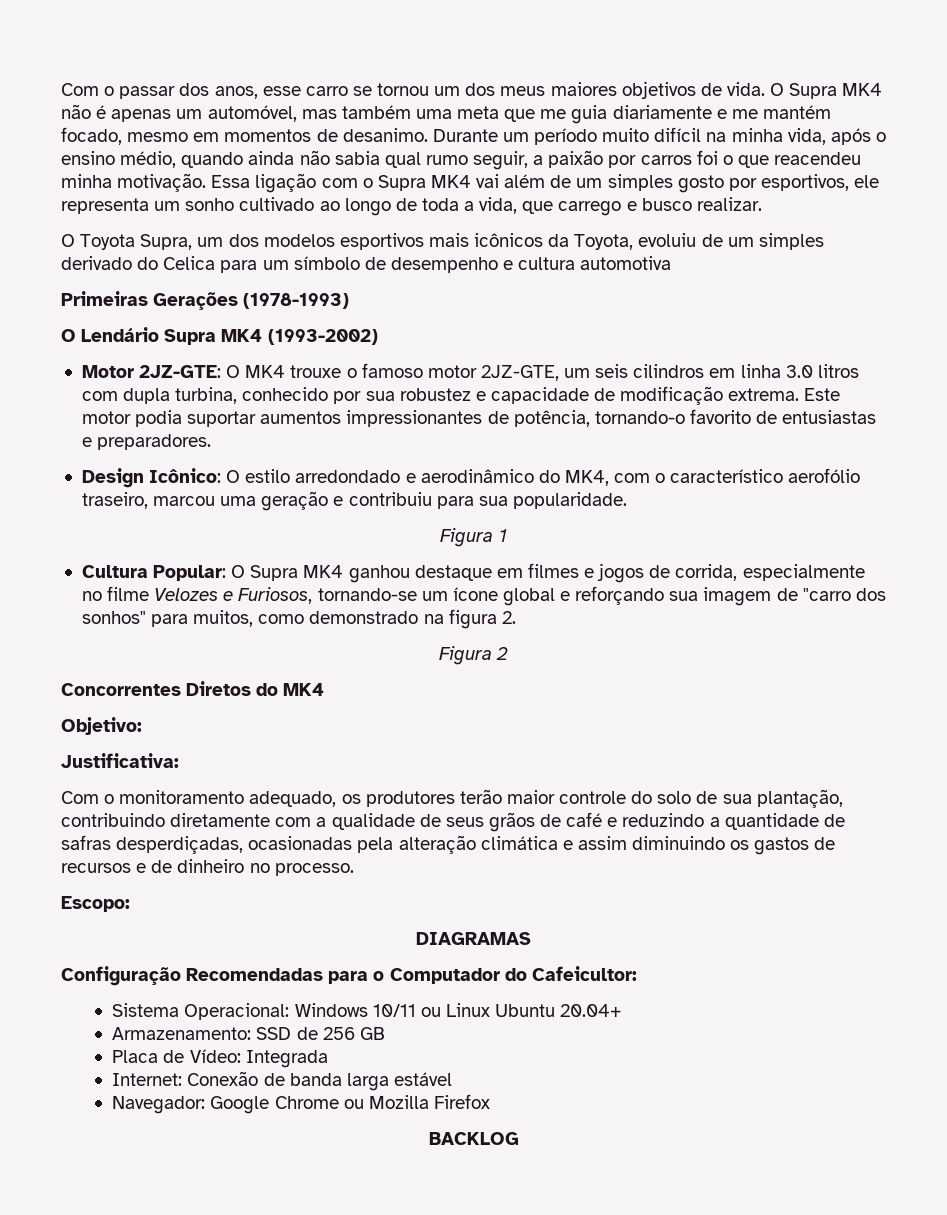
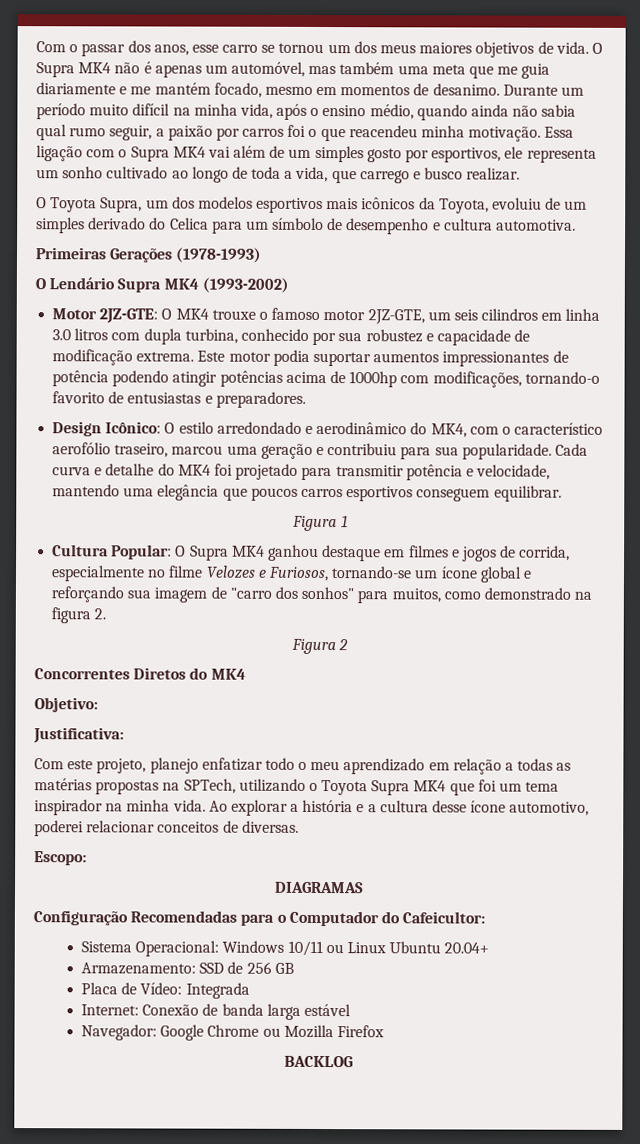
[580,256,672,270] automotiva -> [496,219,577,231] automotiva.
[513,410,590,427] potência, -> [52,370,522,388] potência podendo atingir potências acima de 1000hp com modificações,
(627, 500) none -> [554,443,588,456] [52,463,551,481] [52,484,562,502] Cada curva e detalhe do MK4 foi projetado para transmitir potência e velocidade, mantendo uma elegância que poucos carros esportivos conseguem equilibrar.
[104,789,843,808] [61,812,845,832] [61,835,836,855] [61,859,354,876] o monitoramento adequado, os produtores terão maior controle do solo de sua plantação, contribuindo diretamente com a qualidade de seus grãos de café e reduzindo a quantidade de safras desperdiçadas, ocasionadas pela alteração climática e assim diminuindo os gastos de recursos e de dinheiro no processo. -> [67,757,572,775] [34,778,560,796] [34,799,590,816] [34,820,299,837] este projeto, planejo enfatizar todo o meu aprendizado em relação a todas as matérias propostas na SPTech, utilizando o Toyota Supra MK4 que foi um tema inspirador na minha vida. Ao explorar a história e a cultura desse ícone automotivo, poderei relacionar conceitos de diversas.

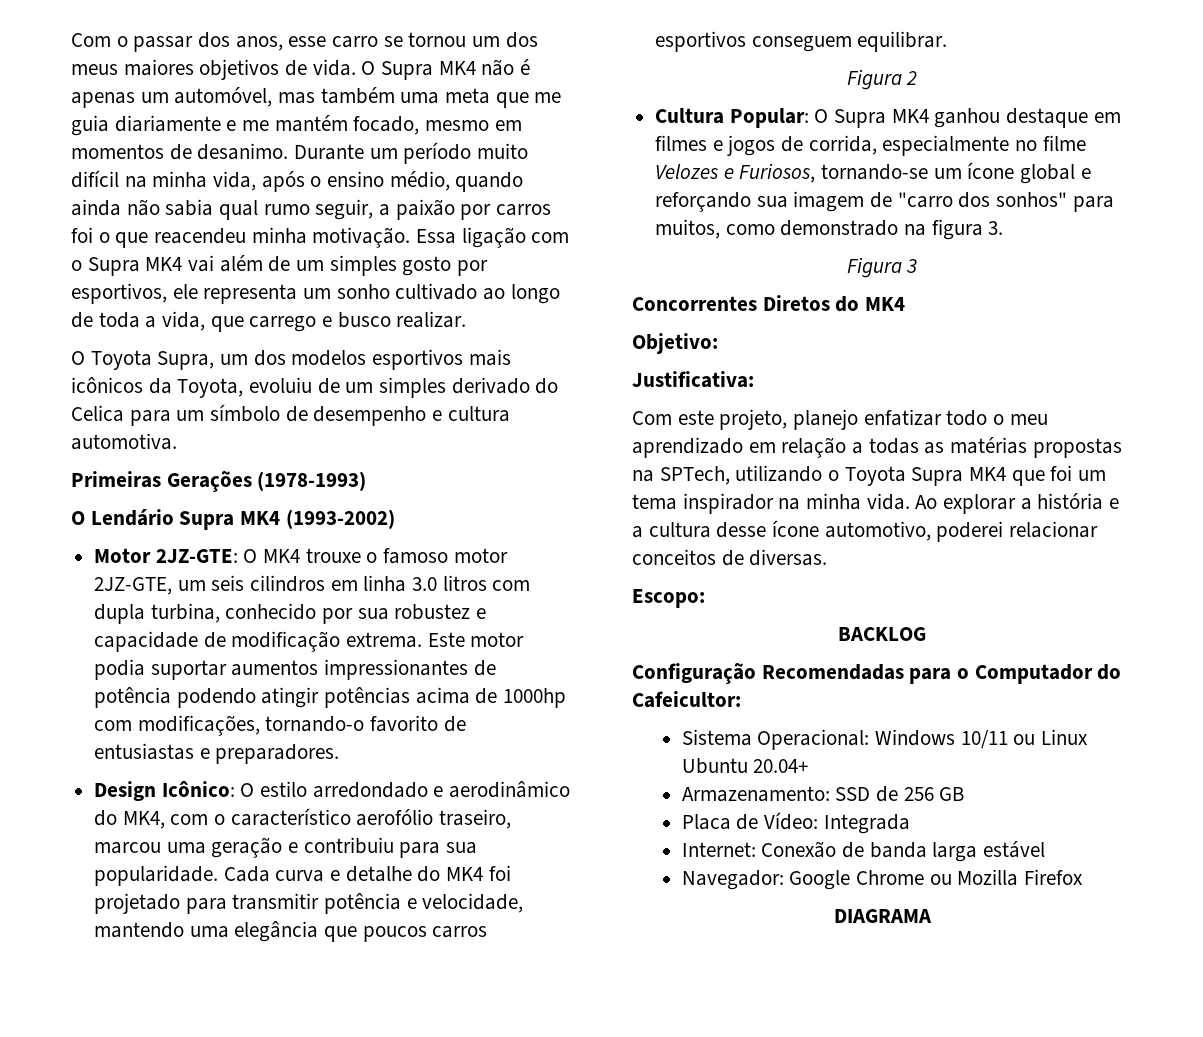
[340,515,348,528] 1 -> [906,71,918,85] 2
[94,608,107,620] [290,638,349,655] 2. // Figura 2 -> [988,221,1004,235] [846,257,918,278] 3. // Figura 3
[274,881,364,894] DIAGRAMAS -> [838,627,926,641] BACKLOG
[284,1055,353,1068] BACKLOG -> [833,909,932,923] DIAGRAMA

